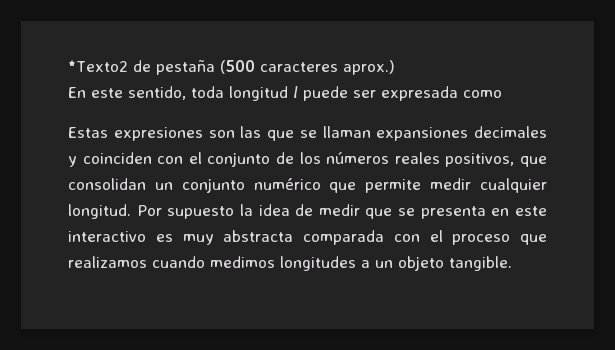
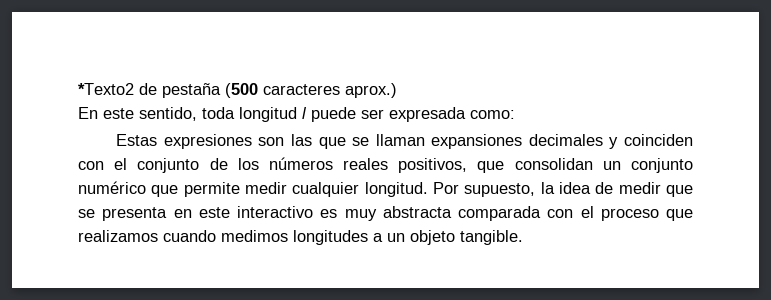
[463,90,502,98] como -> [470,110,515,119] como:
[167,206,235,219] supuesto -> [464,183,536,197] supuesto,

